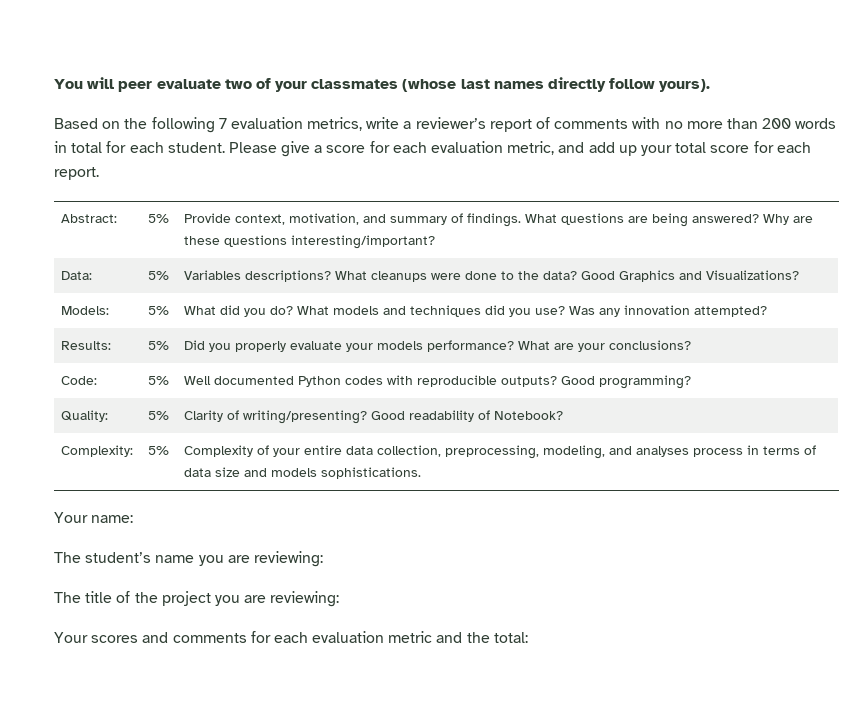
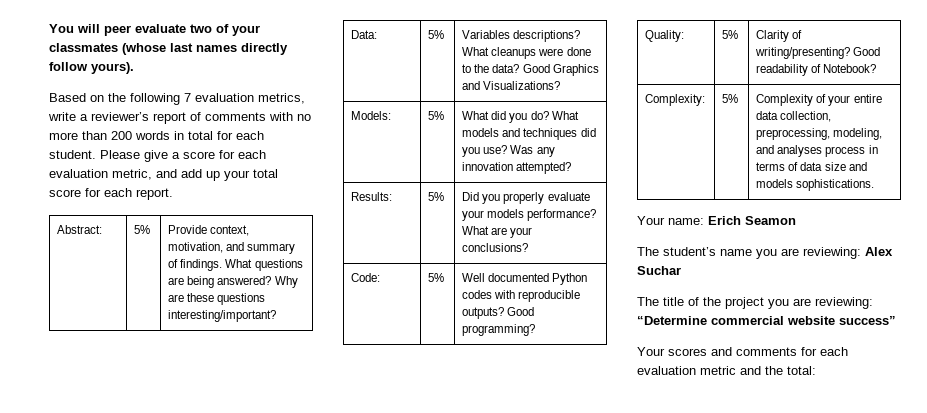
(134, 519) none -> [708,216,796,225] Erich Seamon
(323, 559) none -> [865,247,893,256] [637,266,681,275] Alex Suchar
(340, 599) none -> [637,316,896,325] “Determine commercial website success”

